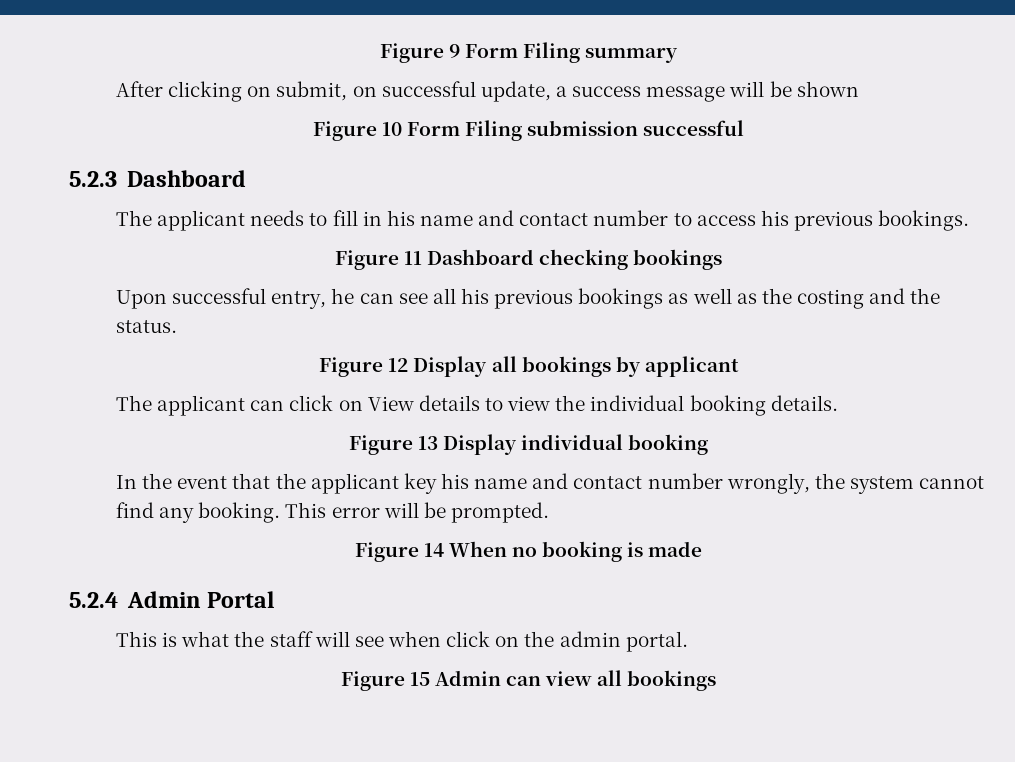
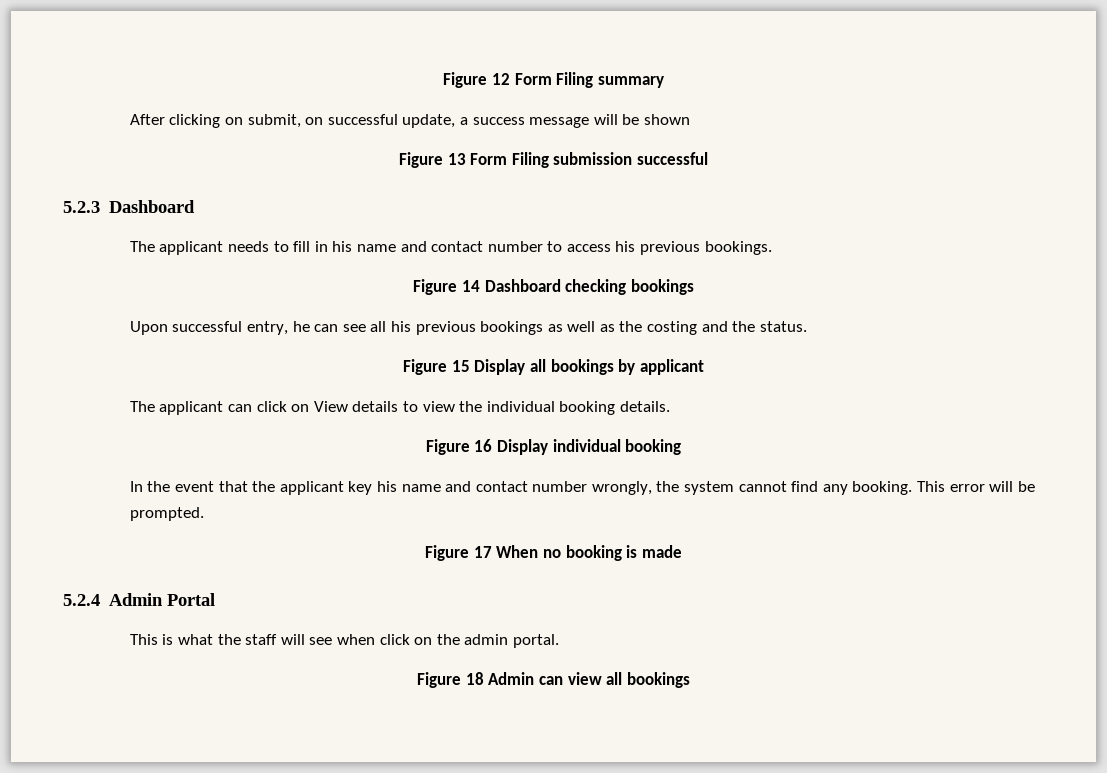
[379,43,460,63] Figure 9 -> [443,72,510,88] Figure 12
[381,122,402,136] 10 -> [447,153,466,165] 13
[403,251,422,265] 11 -> [461,280,480,292] 14
[388,358,409,372] 12 -> [451,360,470,372] 15
[417,436,438,450] 13 -> [474,439,493,452] 16
[423,543,444,557] 14 -> [473,546,492,558] 17
[409,672,430,686] 15 -> [465,672,484,685] 18

